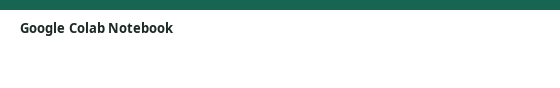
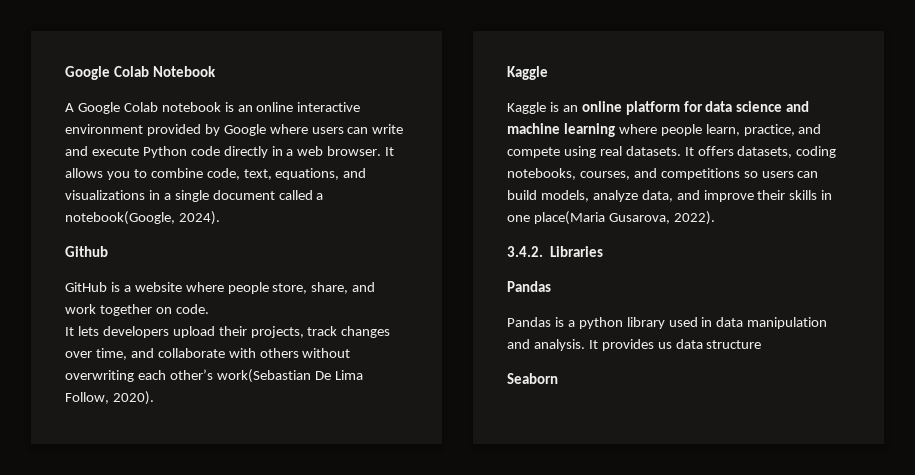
(175, 27) none -> [65,102,361,114] [65,124,404,136] [65,146,395,158] [65,168,367,180] [65,190,324,202] [65,211,220,225] [65,246,108,257] [65,282,376,294] [65,304,209,316] [65,326,391,338] [65,348,351,360] [65,369,363,383] [65,391,154,405] [507,66,548,80] [507,101,810,115] [507,123,822,137] [507,146,837,158] [507,168,819,180] [507,190,833,202] [507,211,715,225] [507,246,604,257] [507,281,551,292] [507,317,828,329] [507,339,762,351] [507,373,558,384] // A Google Colab notebook is an online interactive environment provided by Google where users can write and execute Python code directly in a web browser. It allows you to combine code, text, equations, and visualizations in a single document called a notebook(Google, 2024). // Github // GitHub is a website where people store, share, and work together on code. // It lets developers upload their projects, track changes over time, and collaborate with others without overwriting each other’s work(Sebastian De Lima Follow, 2020). // Kaggle // Kaggle is an online platform for data science and machine learning where people learn, practice, and compete using real datasets. It offers datasets, coding notebooks, courses, and competitions so users can build models, analyze data, and improve their skills in one place(Maria Gusarova, 2022). // 3.4.2. Libraries // Pandas // Pandas is a python library used in data manipulation and analysis. It provides us data structure // Seaborn

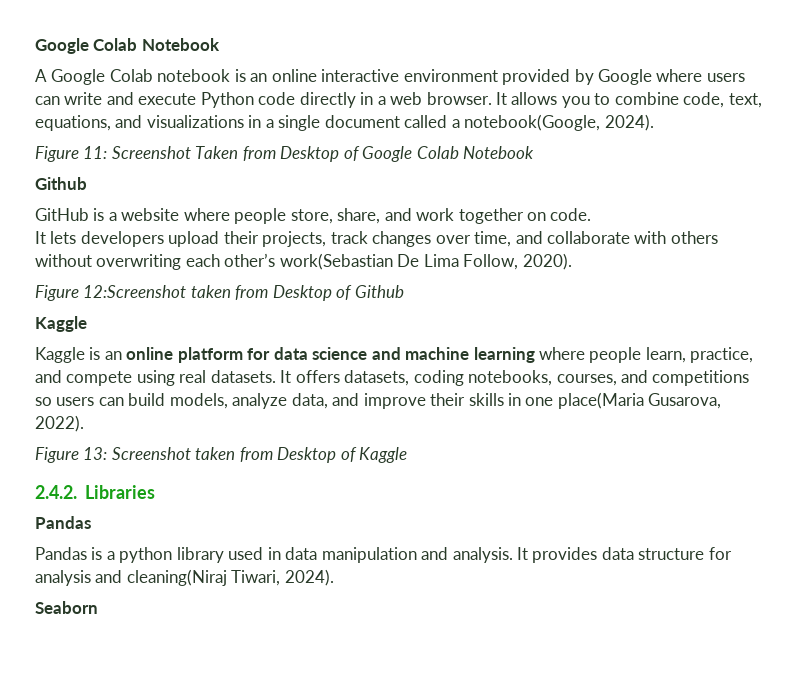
(220, 218) none -> [35,146,535,162] // Figure 11: Screenshot Taken from Desktop of Google Colab Notebook
(154, 398) none -> [35,285,404,301] // Figure 12:Screenshot taken from Desktop of Github
[507,246,543,257] 3.4.2. -> [35,447,408,463] [35,485,77,499] Figure 13: Screenshot taken from Desktop of Kaggle // 2.4.2.
[657,342,672,349] us -> (598, 555) none
(762, 344) none -> [708,547,732,560] [35,569,334,586] for analysis and cleaning(Niraj Tiwari, 2024).

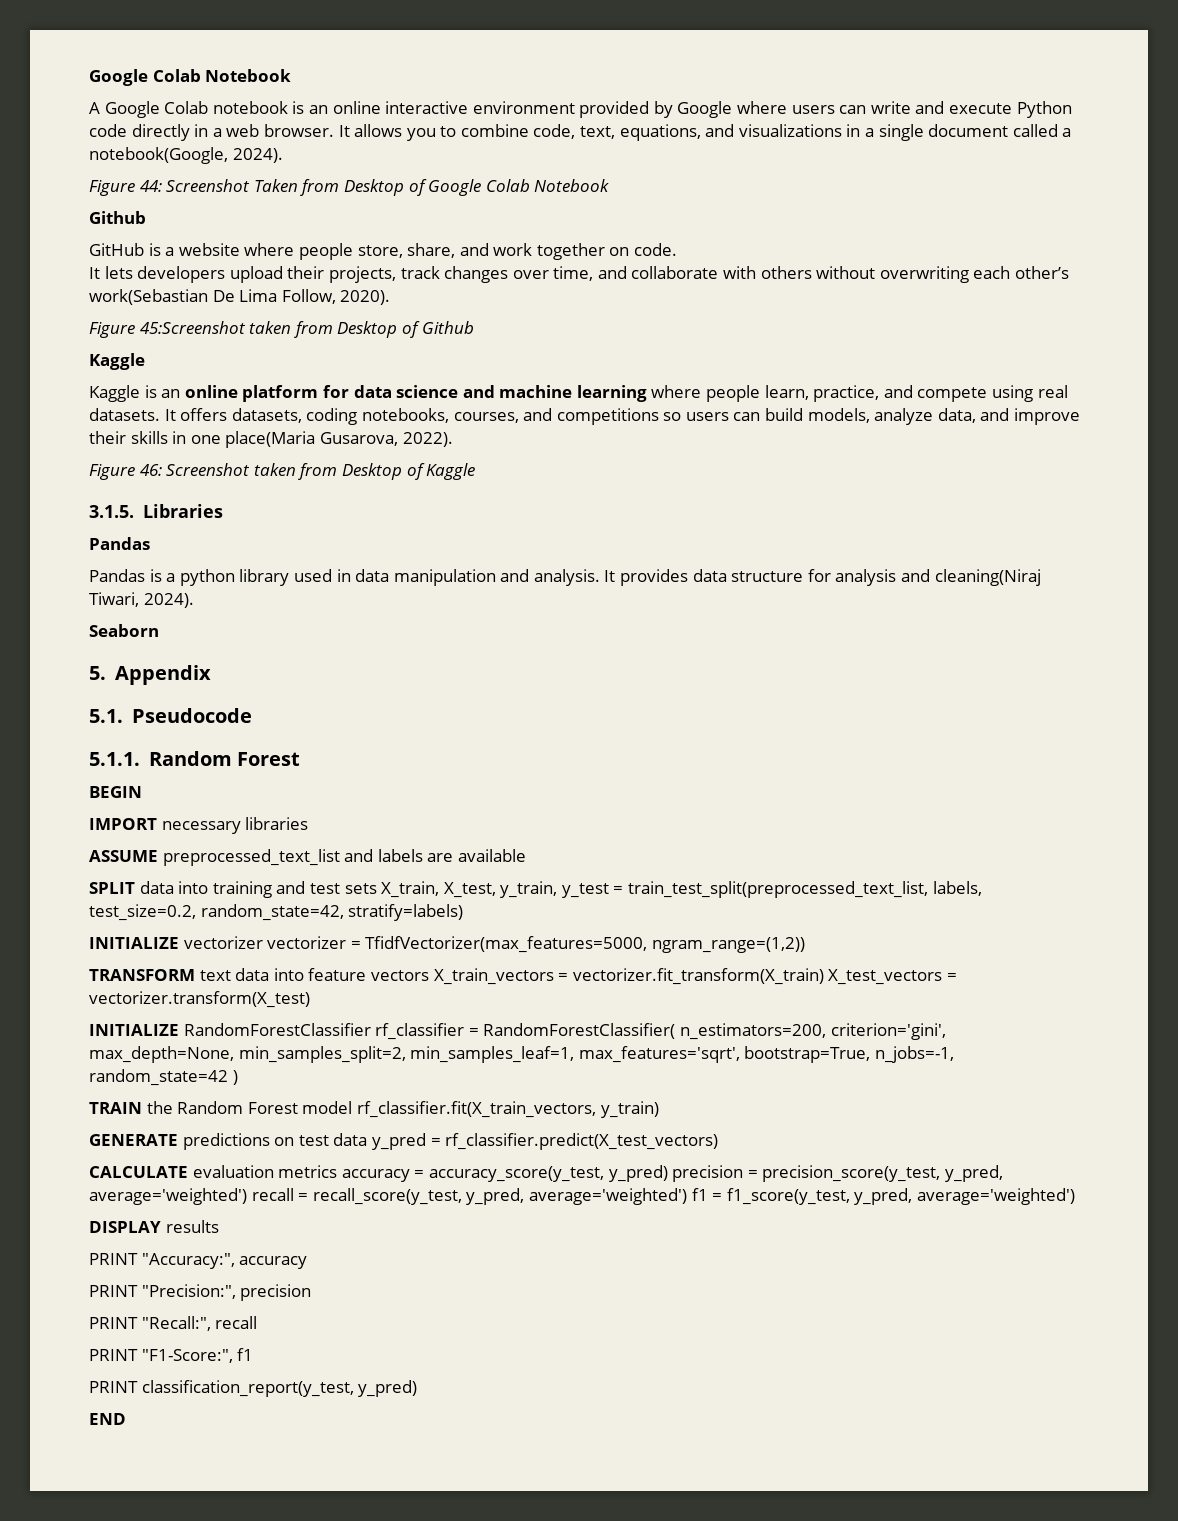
[83,146,108,159] 11: -> [139,180,162,192] 44:
[83,285,187,298] 12:Screenshot -> [139,321,246,334] 45:Screenshot
[83,447,108,460] 13: -> [139,464,162,476] 46:
[35,485,77,499] 2.4.2. -> [89,505,134,518] 3.1.5.
(98, 607) none -> [89,665,211,685] [89,708,252,723] [89,751,300,766] [89,786,142,798] [89,817,309,834] [89,849,526,866] [89,881,982,898] [89,904,464,921] [89,936,805,953] [89,968,957,985] [89,991,310,1008] [89,1023,946,1040] [89,1046,954,1063] [89,1069,238,1086] [89,1101,659,1118] [89,1133,719,1150] [89,1165,1003,1182] [89,1188,1075,1205] [89,1220,219,1233] [89,1253,308,1269] [89,1284,312,1301] [89,1316,258,1331] [89,1348,254,1363] [89,1380,418,1397] [89,1413,126,1425] // 5. Appendix // 5.1. Pseudocode // 5.1.1. Random Forest // BEGIN // IMPORT necessary libraries // ASSUME preprocessed_text_list and labels are available // SPLIT data into training and test sets X_train, X_test, y_train, y_test = train_test_split(preprocessed_text_list, labels, test_size=0.2, random_state=42, stratify=labels) // INITIALIZE vectorizer vectorizer = TfidfVectorizer(max_features=5000, ngram_range=(1,2)) // TRANSFORM text data into feature vectors X_train_vectors = vectorizer.fit_transform(X_train) X_test_vectors = vectorizer.transform(X_test) // INITIALIZE RandomForestClassifier rf_classifier = RandomForestClassifier( n_estimators=200, criterion='gini', max_depth=None, min_samples_split=2, min_samples_leaf=1, max_features='sqrt', bootstrap=True, n_jobs=-1, random_state=42 ) // TRAIN the Random Forest model rf_classifier.fit(X_train_vectors, y_train) // GENERATE predictions on test data y_pred = rf_classifier.predict(X_test_vectors) // CALCULATE evaluation metrics accuracy = accuracy_score(y_test, y_pred) precision = precision_score(y_test, y_pred, average='weighted') recall = recall_score(y_test, y_pred, average='weighted') f1 = f1_score(y_test, y_pred, average='weighted') // DISPLAY results // PRINT "Accuracy:", accuracy // PRINT "Precision:", precision // PRINT "Recall:", recall // PRINT "F1-Score:", f1 // PRINT classification_report(y_test, y_pred) // END

